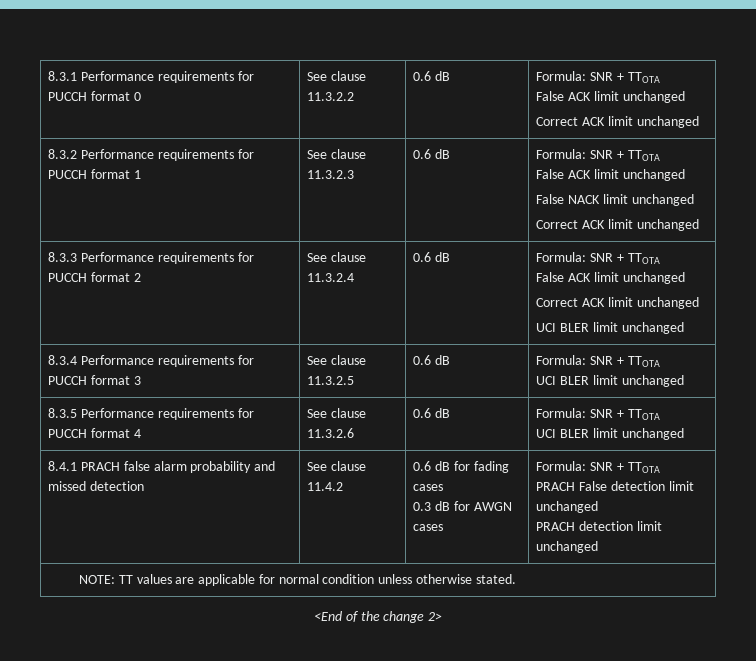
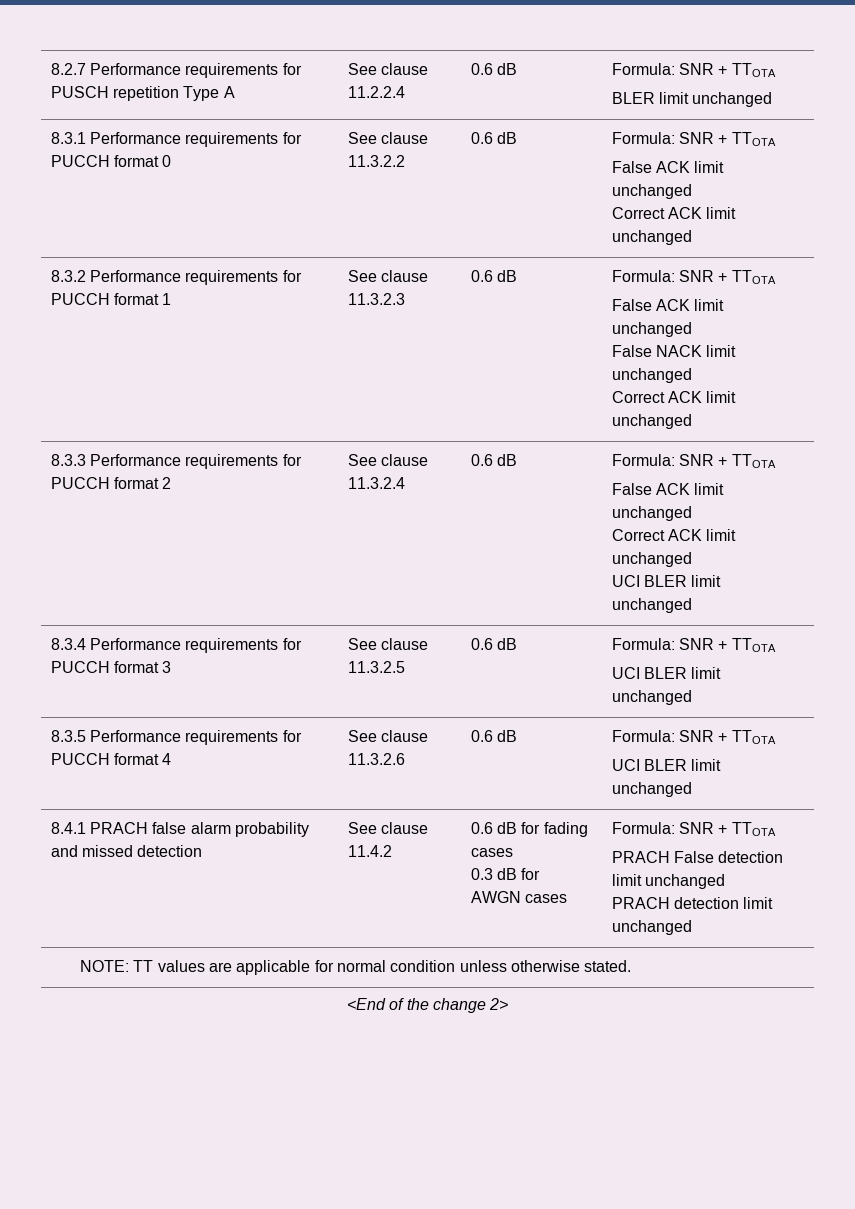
(48, 76) none -> [50,63,302,78] [50,86,235,101] [347,63,429,75] [347,86,405,98] [470,63,518,75] [611,63,776,77] [611,92,773,107] 8.2.7 Performance requirements for PUSCH repetition Type A | See clause 11.2.2.4 | 0.6 dB | Formula: SNR + TTOTA // BLER limit unchanged //

